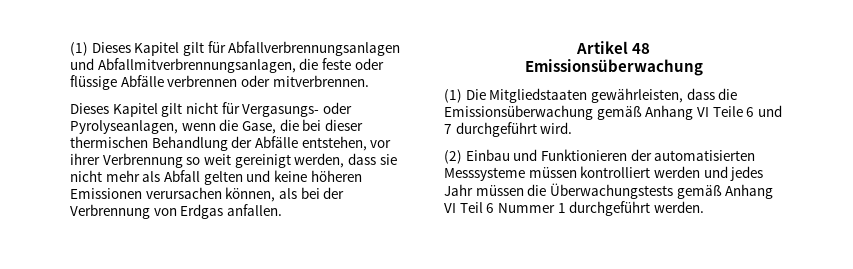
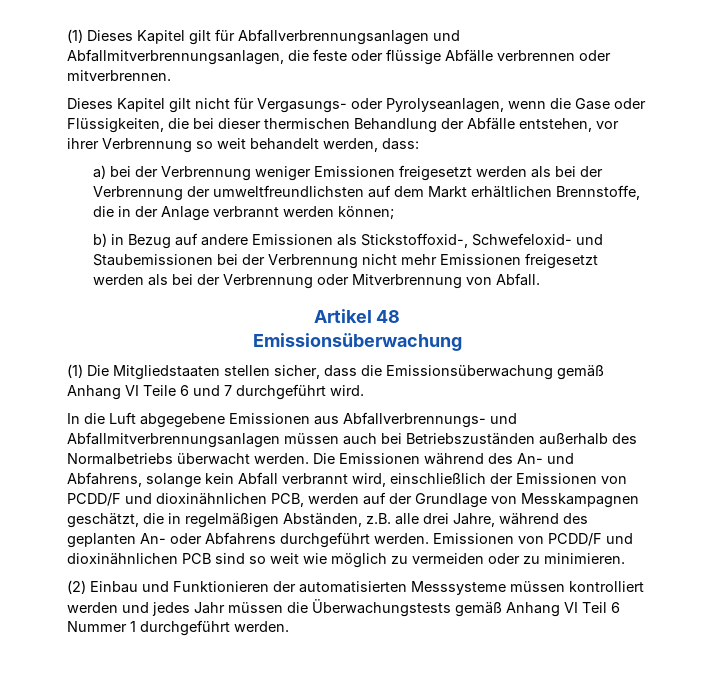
[241,121,276,134] Gase, -> [575,98,646,110] [67,118,164,133] Gase oder Flüssigkeiten,
[234,153,397,168] [70,170,362,185] [70,187,345,202] [70,204,282,219] gereinigt werden, dass sie nicht mehr als Abfall gelten und keine höheren Emissionen verursachen können, als bei der Verbrennung von Erdgas anfallen. -> [250,138,419,152] [93,165,604,181] [93,185,641,201] [93,206,395,221] [93,233,604,249] [93,253,599,269] [93,273,541,289] behandelt werden, dass: // a) bei der Verbrennung weniger Emissionen freigesetzt werden als bei der Verbrennung der umweltfreundlichsten auf dem Markt erhältlichen Brennstoffe, die in der Anlage verbrannt werden können; // b) in Bezug auf andere Emissionen als Stickstoffoxid-, Schwefeloxid- und Staubemissionen bei der Verbrennung nicht mehr Emissionen freigesetzt werden als bei der Verbrennung oder Mitverbrennung von Abfall.
[590,88,683,103] gewährleisten, -> [224,365,320,379] stellen sicher,
(573, 128) none -> [67,412,517,428] [67,432,637,448] [67,453,574,465] [67,472,627,488] [67,492,639,508] [67,513,588,528] [67,532,633,548] [67,553,625,568] // In die Luft abgegebene Emissionen aus Abfallverbrennungs- und Abfallmitverbrennungsanlagen müssen auch bei Betriebszuständen außerhalb des Normalbetriebs überwacht werden. Die Emissionen während des An- und Abfahrens, solange kein Abfall verbrannt wird, einschließlich der Emissionen von PCDD/F und dioxinähnlichen PCB, werden auf der Grundlage von Messkampagnen geschätzt, die in regelmäßigen Abständen, z.B. alle drei Jahre, während des geplanten An- oder Abfahrens durchgeführt werden. Emissionen von PCDD/F und dioxinähnlichen PCB sind so weit wie möglich zu vermeiden oder zu minimieren.

